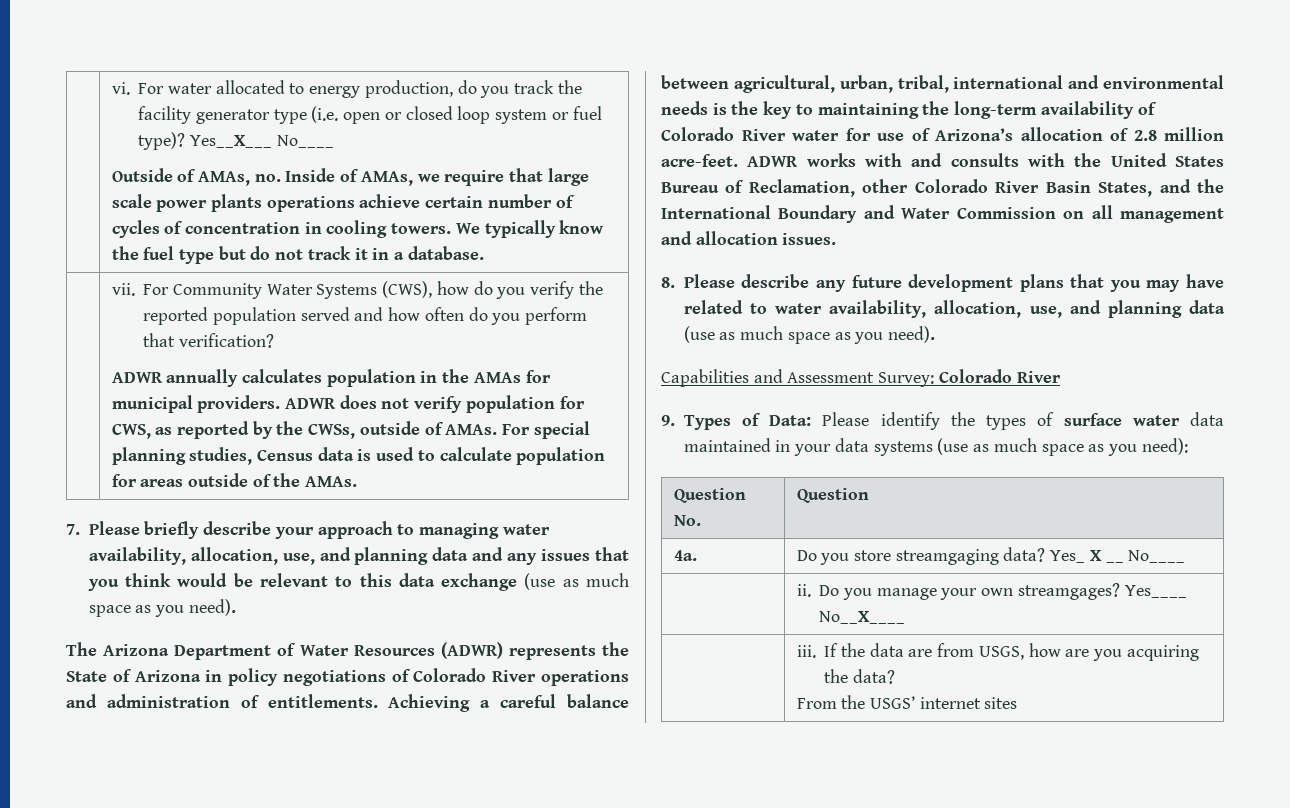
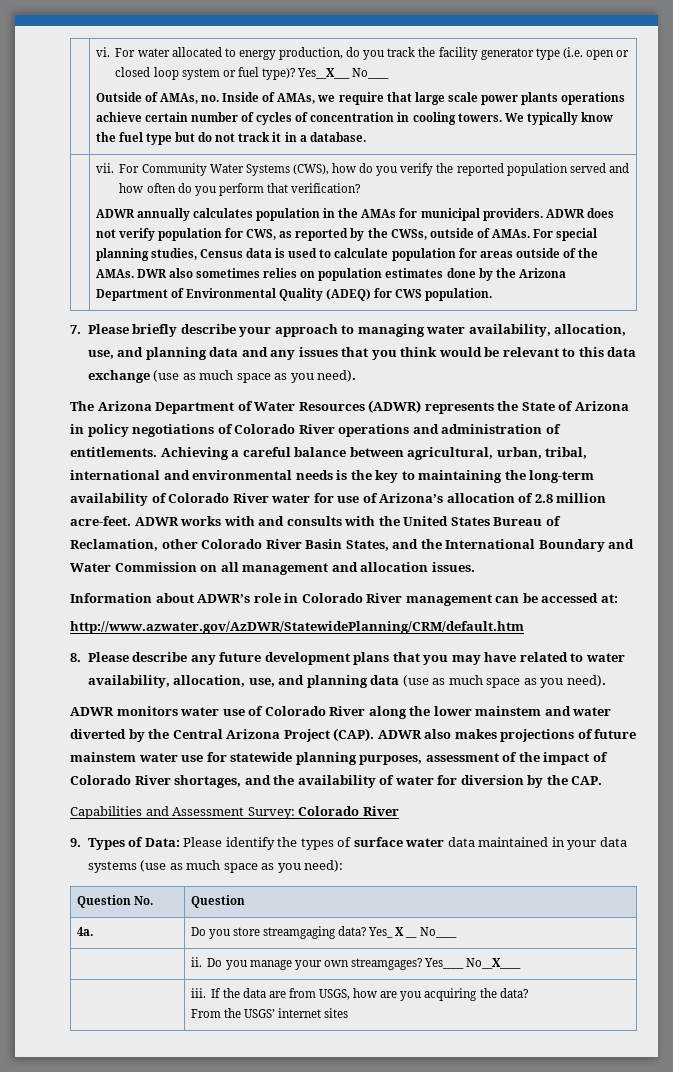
(358, 481) none -> [136,268,566,281] [95,288,493,301] DWR also sometimes relies on population estimates done by the Arizona Department of Environmental Quality (ADEQ) for CWS population.
(837, 239) none -> [70,593,618,606] [70,621,524,634] // Information about ADWR’s role in Colorado River management can be accessed at: // http://www.azwater.gov/AzDWR/StatewidePlanning/CRM/default.htm
(936, 334) none -> [70,706,612,719] [70,728,637,742] [70,752,608,765] [70,775,603,788] // ADWR monitors water use of Colorado River along the lower mainstem and water diverted by the Central Arizona Project (CAP). ADWR also makes projections of future mainstem water use for statewide planning purposes, assessment of the impact of Colorado River shortages, and the availability of water for diversion by the CAP.

